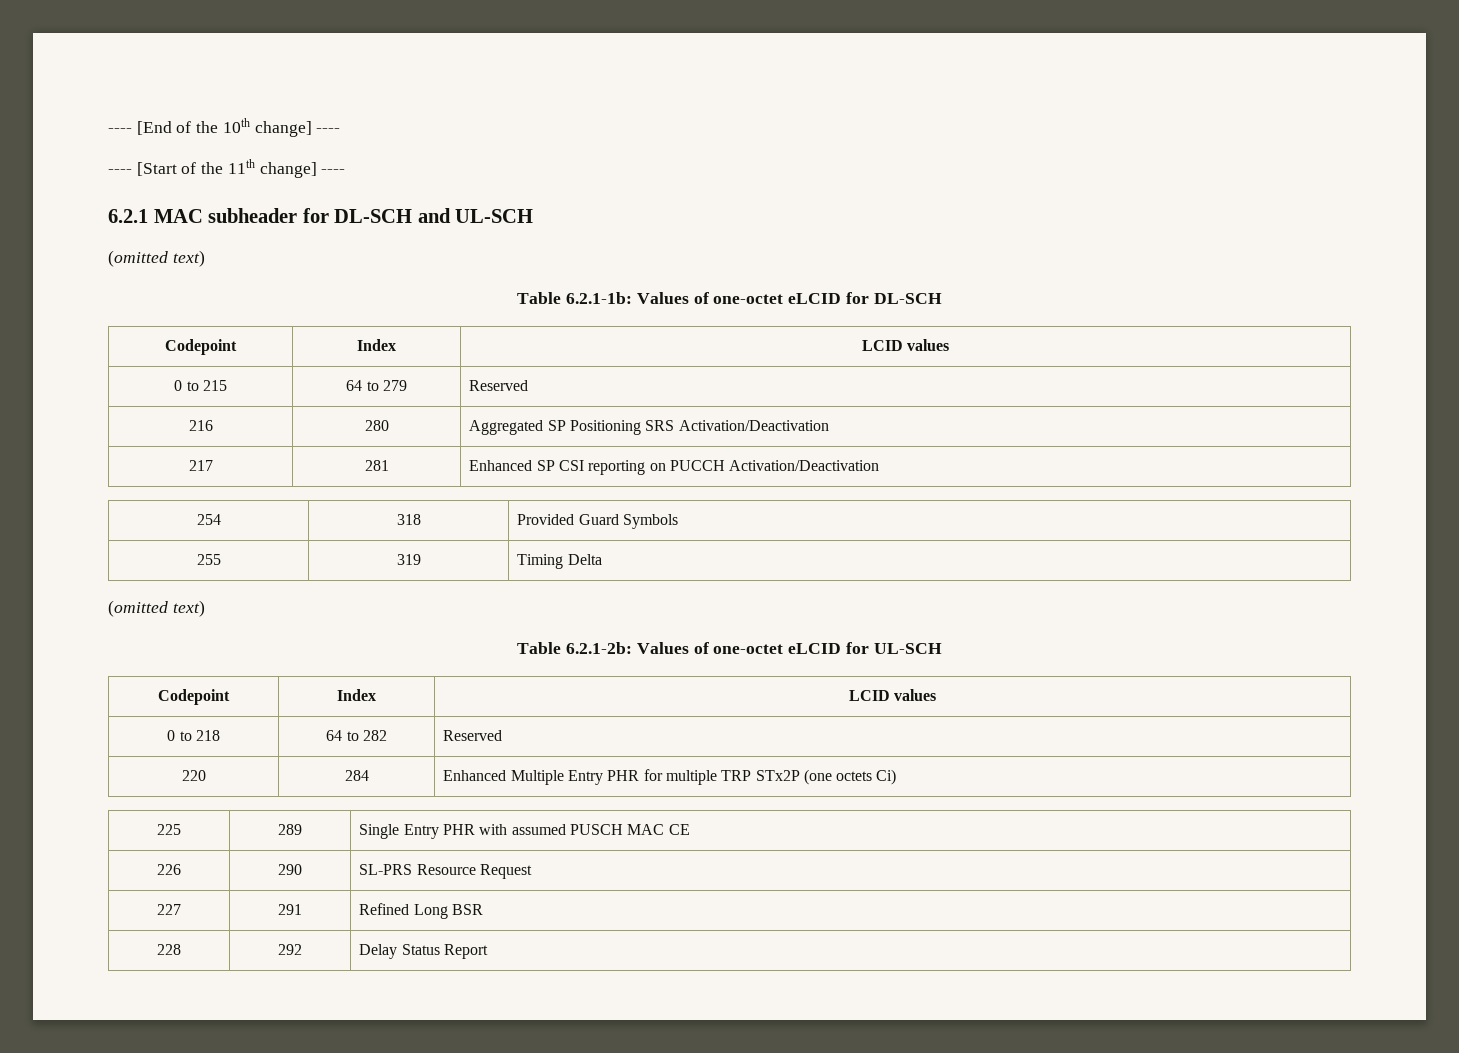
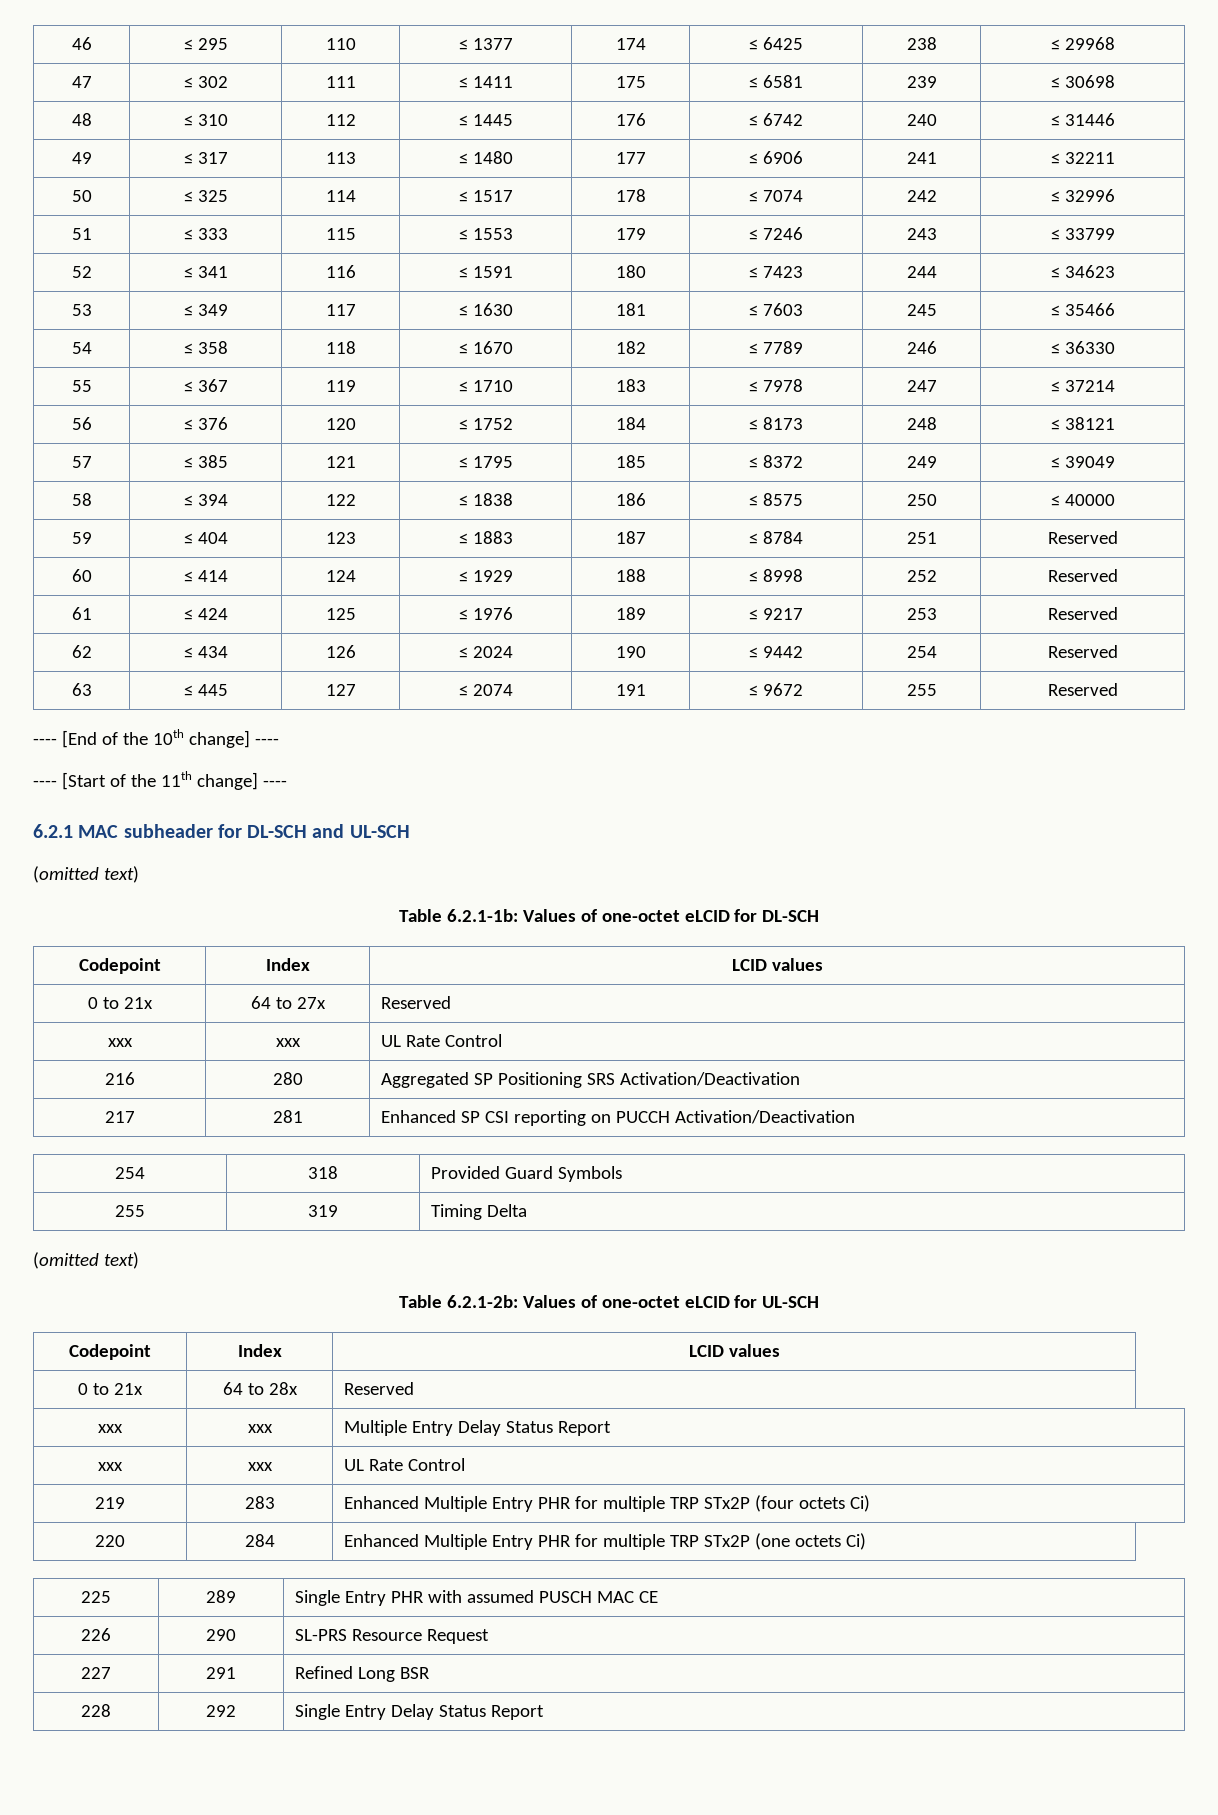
(108, 130) none -> [71,37,92,50] [183,38,228,50] [325,38,356,50] [458,38,513,50] [615,38,646,50] [749,37,803,50] [906,37,937,50] [1050,37,1115,50] [71,76,92,88] [183,76,228,88] [325,76,356,88] [458,76,513,88] [615,76,646,88] [749,75,803,88] [906,76,937,88] [1050,75,1115,88] [71,113,92,126] [183,114,228,126] [325,114,356,126] [458,114,513,126] [615,113,646,126] [749,113,803,126] [906,114,937,126] [1050,113,1115,126] [71,152,92,164] [183,152,228,164] [325,152,356,164] [458,151,513,164] [615,152,646,164] [749,151,803,164] [906,152,937,164] [1050,152,1115,164] [71,190,92,202] [183,190,228,202] [325,190,356,202] [458,190,513,202] [615,189,646,202] [749,190,803,202] [906,190,937,202] [1050,189,1115,202] [71,228,92,240] [183,228,228,240] [325,228,356,240] [458,228,513,240] [615,228,646,240] [749,227,803,240] [906,228,937,240] [1050,228,1115,240] [71,266,92,278] [183,266,228,278] [325,265,356,278] [458,266,513,278] [615,265,646,278] [749,266,803,278] [906,266,937,278] [1050,265,1115,278] [71,304,92,316] [183,304,228,316] [325,304,356,316] [458,303,513,316] [615,303,646,316] [749,303,803,316] [906,304,937,316] [1050,303,1115,316] [71,342,92,354] [183,341,228,354] [325,341,356,354] [458,341,513,354] [615,341,646,354] [749,341,803,354] [906,341,937,354] [1050,341,1115,354] [71,380,92,392] [183,379,228,392] [325,380,356,392] [458,380,513,392] [615,379,646,392] [749,379,803,392] [906,380,937,392] [1050,380,1115,392] [71,417,92,430] [183,417,228,430] [325,418,356,430] [458,418,513,430] [615,417,646,430] [749,417,803,430] [906,417,937,430] [1050,417,1115,430] [71,456,92,468] [183,455,228,468] [325,456,356,468] [458,456,513,468] [615,455,646,468] [749,455,803,468] [906,456,937,468] [1050,456,1115,468] [71,493,92,506] [183,494,228,506] [325,494,356,506] [458,493,513,506] [615,493,646,506] [749,493,803,506] [906,494,937,506] [1050,494,1115,506] [71,532,92,544] [183,532,228,544] [325,532,356,544] [458,531,513,544] [615,531,646,544] [749,531,803,544] [906,532,937,544] [1047,531,1118,544] [71,569,92,582] [183,570,228,582] [325,570,356,582] [458,570,513,582] [615,569,646,582] [749,569,803,582] [906,570,937,582] [1047,569,1118,582] [71,607,92,620] [183,608,228,620] [325,608,356,620] [458,607,513,620] [615,607,646,620] [749,608,803,620] [906,608,937,620] [1047,607,1118,620] [71,645,92,658] [183,646,228,658] [325,645,356,658] [458,646,513,658] [615,646,646,658] [749,646,803,658] [906,646,937,658] [1047,645,1118,658] [71,683,92,696] [183,684,228,696] [325,684,356,696] [458,684,513,696] [615,684,646,696] [749,683,803,696] [906,684,937,696] [1047,683,1118,696] 46 | ≤ 295 | 110 | ≤ 1377 | 174 | ≤ 6425 | 238 | ≤ 29968 // 47 | ≤ 302 | 111 | ≤ 1411 | 175 | ≤ 6581 | 239 | ≤ 30698 // 48 | ≤ 310 | 112 | ≤ 1445 | 176 | ≤ 6742 | 240 | ≤ 31446 // 49 | ≤ 317 | 113 | ≤ 1480 | 177 | ≤ 6906 | 241 | ≤ 32211 // 50 | ≤ 325 | 114 | ≤ 1517 | 178 | ≤ 7074 | 242 | ≤ 32996 // 51 | ≤ 333 | 115 | ≤ 1553 | 179 | ≤ 7246 | 243 | ≤ 33799 // 52 | ≤ 341 | 116 | ≤ 1591 | 180 | ≤ 7423 | 244 | ≤ 34623 // 53 | ≤ 349 | 117 | ≤ 1630 | 181 | ≤ 7603 | 245 | ≤ 35466 // 54 | ≤ 358 | 118 | ≤ 1670 | 182 | ≤ 7789 | 246 | ≤ 36330 // 55 | ≤ 367 | 119 | ≤ 1710 | 183 | ≤ 7978 | 247 | ≤ 37214 // 56 | ≤ 376 | 120 | ≤ 1752 | 184 | ≤ 8173 | 248 | ≤ 38121 // 57 | ≤ 385 | 121 | ≤ 1795 | 185 | ≤ 8372 | 249 | ≤ 39049 // 58 | ≤ 394 | 122 | ≤ 1838 | 186 | ≤ 8575 | 250 | ≤ 40000 // 59 | ≤ 404 | 123 | ≤ 1883 | 187 | ≤ 8784 | 251 | Reserved // 60 | ≤ 414 | 124 | ≤ 1929 | 188 | ≤ 8998 | 252 | Reserved // 61 | ≤ 424 | 125 | ≤ 1976 | 189 | ≤ 9217 | 253 | Reserved // 62 | ≤ 434 | 126 | ≤ 2024 | 190 | ≤ 9442 | 254 | Reserved // 63 | ≤ 445 | 127 | ≤ 2074 | 191 | ≤ 9672 | 255 | Reserved //
[202,380,227,391] [346,380,407,391] [469,380,529,391] 215 | 64 to 279 | Reserved -> [123,997,153,1009] [250,996,326,1009] [381,996,452,1009] [107,1038,133,1047] [275,1038,301,1047] [381,1034,503,1047] 21x | 64 to 27x | Reserved // xxx | xxx | UL Rate Control
[195,730,220,741] [326,730,387,741] [443,730,503,741] 218 | 64 to 282 | Reserved -> [113,1383,143,1395] [222,1382,298,1395] [344,1382,415,1395] [98,1424,123,1433] [247,1424,273,1433] [344,1420,612,1436] [98,1462,123,1471] [247,1462,273,1471] [344,1458,466,1471] [95,1497,125,1509] [244,1496,275,1509] [344,1495,871,1512] 21x | 64 to 28x | Reserved // xxx | xxx | Multiple Entry Delay Status Report // xxx | xxx | UL Rate Control // 219 | 283 | Enhanced Multiple Entry PHR for multiple TRP STx2P (four octets Ci)
(302, 949) none -> [295,1704,387,1720] Single Entry

